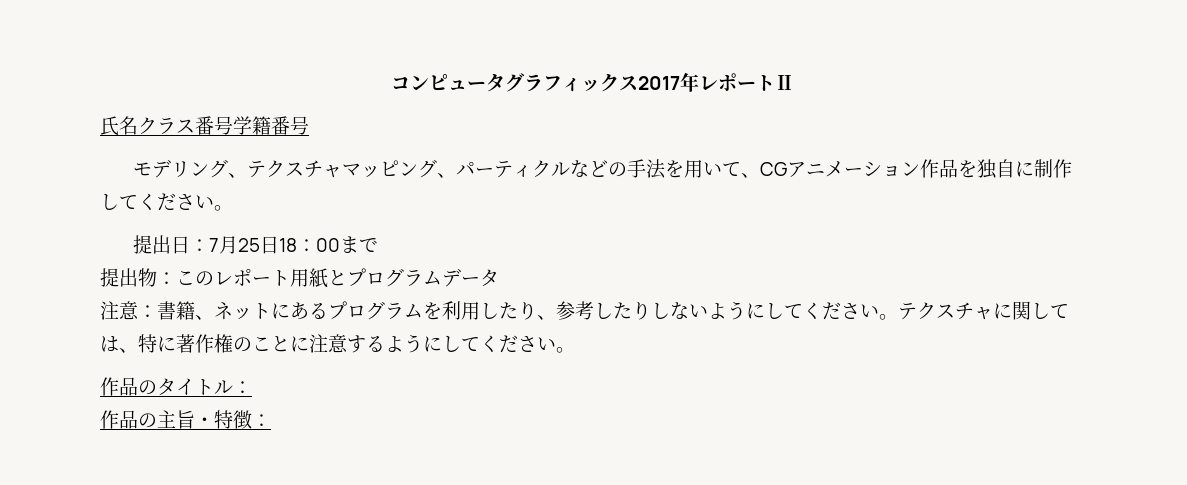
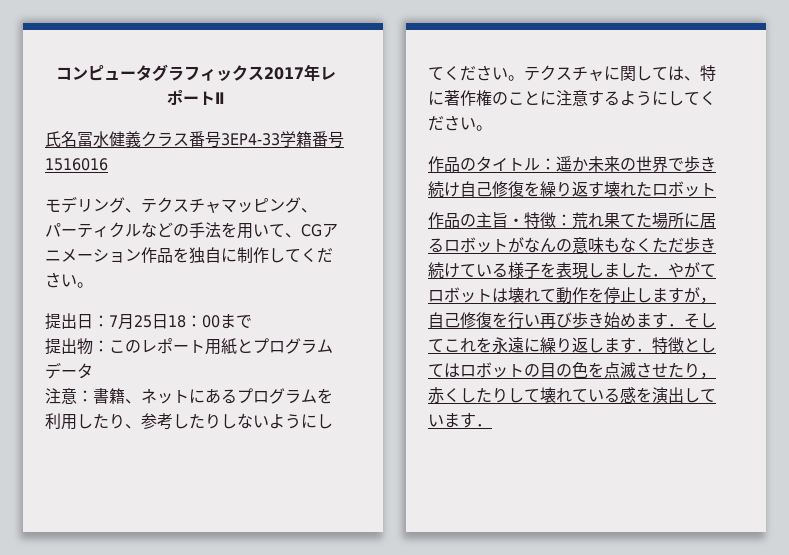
(138, 125) none -> [77,131,141,147] 冨水健義
(233, 125) none -> [221,133,280,146] 3EP4-33
(309, 125) none -> [45,158,108,171] 1516016
(252, 387) none -> [556,156,716,172] [428,181,716,197] 遥か未来の世界で歩き続け自己修復を繰り返す壊れたロボット
(271, 420) none -> [572,212,716,229] [428,237,716,253] [428,262,716,279] [428,287,716,304] [428,312,716,329] [428,337,716,353] [428,362,716,379] [428,387,716,404] [428,412,492,428] 荒れ果てた場所に居るロボットがなんの意味もなくただ歩き続けている様子を表現しました．やがてロボットは壊れて動作を停止しますが，自己修復を行い再び歩き始めます．そしてこれを永遠に繰り返します．特徴としてはロボットの目の色を点滅させたり，赤くしたりして壊れている感を演出しています．

